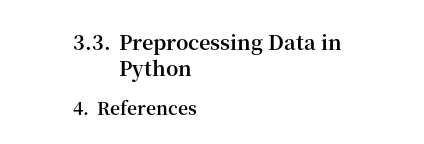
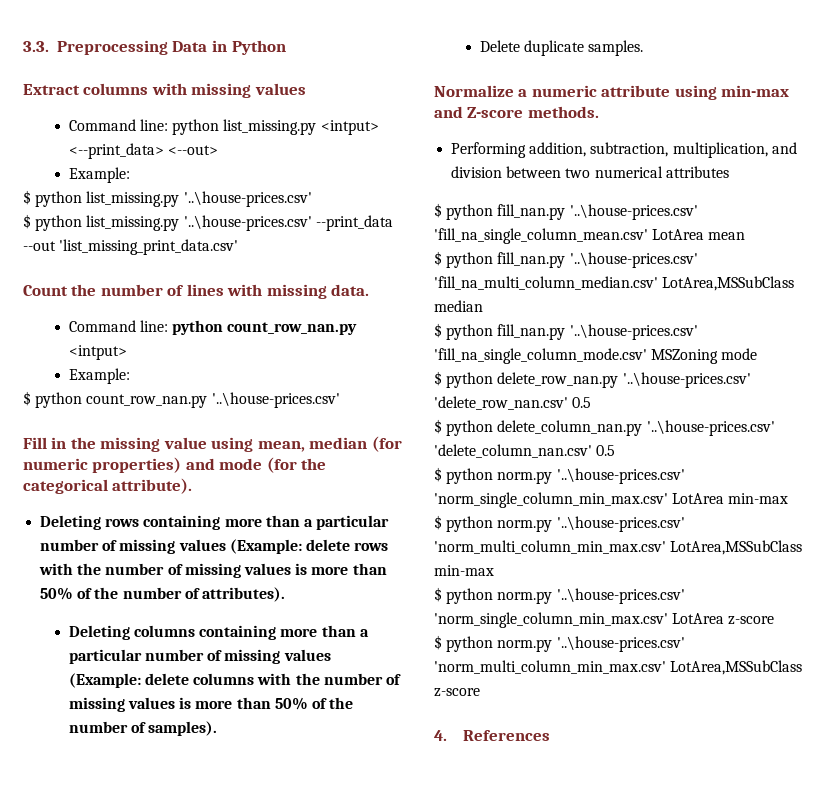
(192, 70) none -> [23,83,306,98] [68,119,379,135] [68,143,219,159] [68,167,130,183] [23,190,312,207] [23,214,393,231] [23,239,239,255] [23,284,370,299] [68,320,358,335] [68,345,127,360] [68,368,130,384] [23,391,340,408] [23,436,402,452] [23,457,327,473] [23,478,193,494] [40,515,390,530] [40,539,389,554] [39,563,387,578] [40,587,285,602] [68,625,369,640] [68,649,331,664] [68,673,401,688] [68,697,354,712] [68,721,218,736] [479,40,644,56] [434,85,790,100] [434,106,599,118] [451,142,797,158] [451,166,729,178] [434,203,698,220] [434,228,746,244] [434,251,698,268] [434,276,795,291] [434,300,483,312] [434,323,698,340] [434,348,758,364] [434,371,751,388] [434,396,592,410] [434,419,775,436] [434,444,616,458] [434,467,685,484] [434,492,789,508] [434,515,685,532] [434,540,803,555] [434,565,494,576] [434,587,685,604] [434,612,775,628] [434,635,685,652] [434,660,803,675] [434,688,480,697] // Extract columns with missing values // Command line: python list_missing.py <intput> <--print_data> <--out> // Example: // $ python list_missing.py '..\house-prices.csv' // $ python list_missing.py '..\house-prices.csv' --print_data --out 'list_missing_print_data.csv' // Count the number of lines with missing data. // Command line: python count_row_nan.py <intput> // Example: // $ python count_row_nan.py '..\house-prices.csv' // Fill in the missing value using mean, median (for numeric properties) and mode (for the categorical attribute). // Deleting rows containing more than a particular number of missing values (Example: delete rows with the number of missing values is more than 50% of the number of attributes). // Deleting columns containing more than a particular number of missing values (Example: delete columns with the number of missing values is more than 50% of the number of samples). // Delete duplicate samples. // Normalize a numeric attribute using min-max and Z-score methods. // Performing addition, subtraction, multiplication, and division between two numerical attributes // $ python fill_nan.py '..\house-prices.csv' 'fill_na_single_column_mean.csv' LotArea mean // $ python fill_nan.py '..\house-prices.csv' 'fill_na_multi_column_median.csv' LotArea,MSSubClass median // $ python fill_nan.py '..\house-prices.csv' 'fill_na_single_column_mode.csv' MSZoning mode // $ python delete_row_nan.py '..\house-prices.csv' 'delete_row_nan.csv' 0.5 // $ python delete_column_nan.py '..\house-prices.csv' 'delete_column_nan.csv' 0.5 // $ python norm.py '..\house-prices.csv' 'norm_single_column_min_max.csv' LotArea min-max // $ python norm.py '..\house-prices.csv' 'norm_multi_column_min_max.csv' LotArea,MSSubClass min-max // $ python norm.py '..\house-prices.csv' 'norm_single_column_min_max.csv' LotArea z-score // $ python norm.py '..\house-prices.csv' 'norm_multi_column_min_max.csv' LotArea,MSSubClass z-score

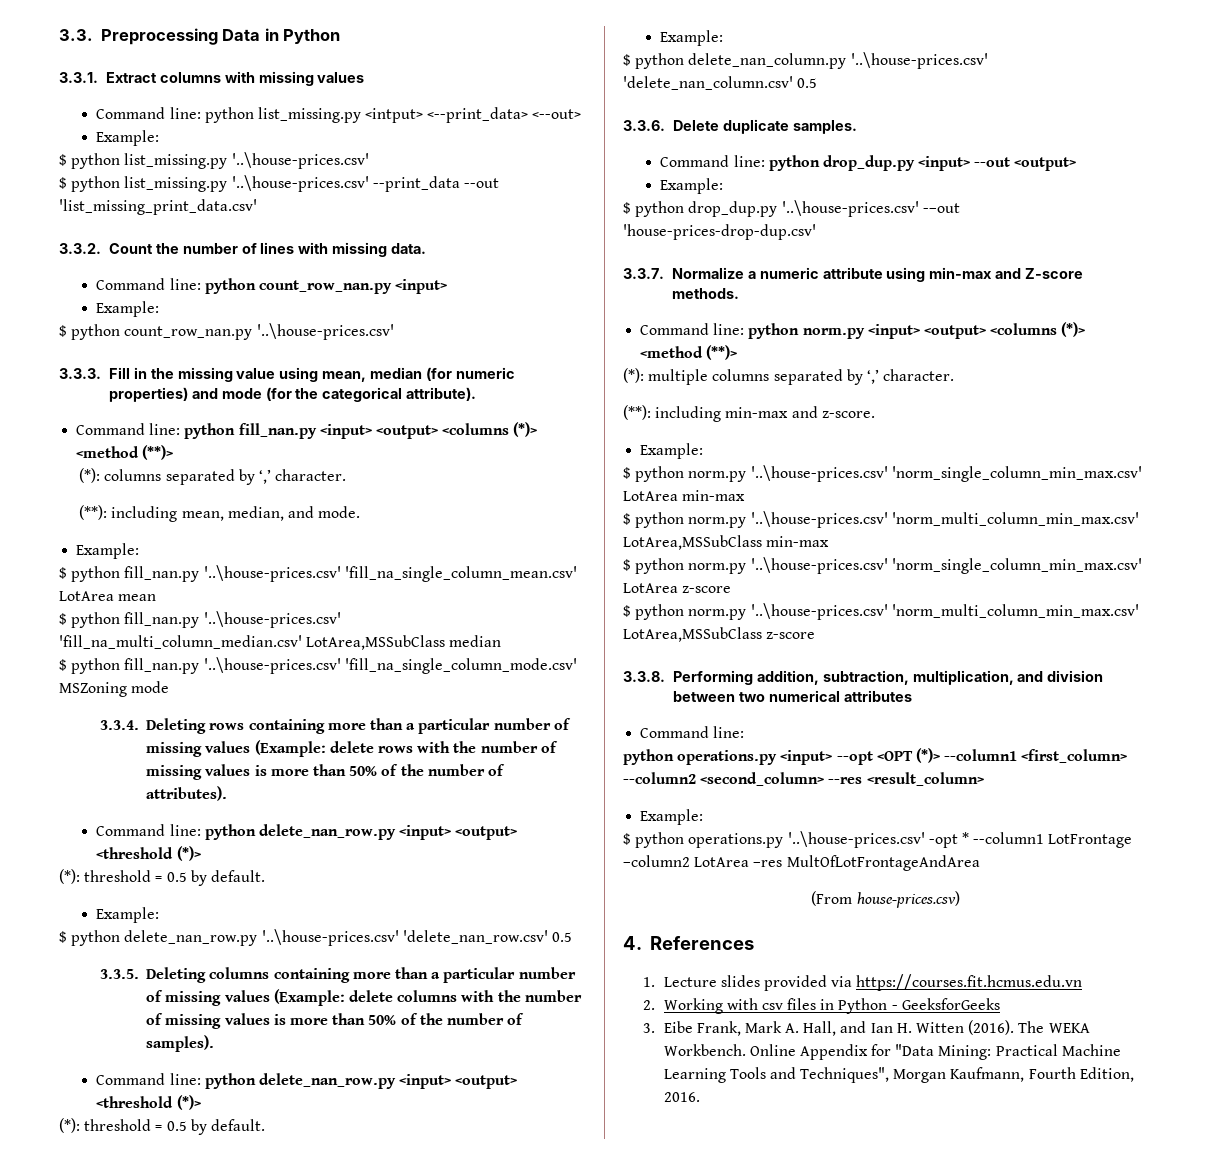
(286, 47) none -> [59,72,98,83] 3.3.1.
(239, 247) none -> [59,243,101,254] 3.3.2.
[68,345,127,360] <intput> -> [395,279,448,294] <input>
(340, 400) none -> [59,368,101,379] 3.3.3.
(193, 486) none -> [76,422,538,439] [76,445,174,460] [79,468,347,485] [79,505,361,522] [76,543,140,559] [59,565,577,582] [59,591,157,601] [59,611,341,628] [59,635,502,650] [59,657,577,674] [59,681,170,697] [99,720,139,730] Command line: python fill_nan.py <input> <output> <columns (*)> <method (**)> // (*): columns separated by ‘,’ character. // (**): including mean, median, and mode. // Example: // $ python fill_nan.py '..\house-prices.csv' 'fill_na_single_column_mean.csv' LotArea mean // $ python fill_nan.py '..\house-prices.csv' 'fill_na_multi_column_median.csv' LotArea,MSSubClass median // $ python fill_nan.py '..\house-prices.csv' 'fill_na_single_column_mode.csv' MSZoning mode // 3.3.4.
(285, 594) none -> [96,824,518,840] [96,846,201,861] [59,869,265,886] [96,907,160,923] [59,929,572,946] [99,969,139,979] Command line: python delete_nan_row.py <input> <output> <threshold (*)> // (*): threshold = 0.5 by default. // Example: // $ python delete_nan_row.py '..\house-prices.csv' 'delete_nan_row.csv' 0.5 // 3.3.5.
[479,40,644,56] Delete duplicate samples. // -> [96,1073,518,1089] [96,1095,201,1110] [59,1118,265,1135] [660,30,724,46] [623,52,988,69] [623,76,818,90] [623,119,857,134] [660,155,1077,171] [660,178,724,194] [623,200,960,217] [623,224,816,240] [623,268,664,279] Command line: python delete_nan_row.py <input> <output> <threshold (*)> // (*): threshold = 0.5 by default. // Example: // $ python delete_nan_column.py '..\house-prices.csv' 'delete_nan_column.csv' 0.5 // 3.3.6. Delete duplicate samples. // Command line: python drop_dup.py <input> --out <output> // Example: // $ python drop_dup.py '..\house-prices.csv' -–out 'house-prices-drop-dup.csv' // 3.3.7.
[451,142,797,158] [451,166,729,178] [434,203,698,220] [434,228,746,244] [434,251,698,268] [434,276,795,291] [434,300,483,312] [434,323,698,340] [434,348,758,364] [434,371,751,388] [434,396,592,410] [434,419,775,436] [434,444,616,458] Performing addition, subtraction, multiplication, and division between two numerical attributes // $ python fill_nan.py '..\house-prices.csv' 'fill_na_single_column_mean.csv' LotArea mean // $ python fill_nan.py '..\house-prices.csv' 'fill_na_multi_column_median.csv' LotArea,MSSubClass median // $ python fill_nan.py '..\house-prices.csv' 'fill_na_single_column_mode.csv' MSZoning mode // $ python delete_row_nan.py '..\house-prices.csv' 'delete_row_nan.csv' 0.5 // $ python delete_column_nan.py '..\house-prices.csv' 'delete_column_nan.csv' 0.5 -> [640,322,1086,339] [640,345,738,360] [623,368,955,385] [623,405,875,422] [640,443,704,459] Command line: python norm.py <input> <output> <columns (*)> <method (**)> // (*): multiple columns separated by ‘,’ character. // (**): including min-max and z-score. // Example:
[434,730,550,741] 4. References -> [623,670,1104,685] [672,690,912,702] [640,726,745,738] [623,748,1128,765] [623,772,984,786] [640,809,704,825] [623,831,1133,848] [623,855,980,871] [811,891,960,908] [623,936,754,950] [643,974,1083,991] [643,998,1000,1014] [643,1020,1090,1036] [663,1044,1121,1060] [663,1067,1134,1083] [663,1092,700,1102] 3.3.8. Performing addition, subtraction, multiplication, and division between two numerical attributes // Command line: // python operations.py <input> --opt <OPT (*)> --column1 <first_column> --column2 <second_column> --res <result_column> // Example: // $ python operations.py '..\house-prices.csv' -opt * --column1 LotFrontage –column2 LotArea –res MultOfLotFrontageAndArea // (From house-prices.csv) // 4. References // 1. Lecture slides provided via https://courses.fit.hcmus.edu.vn // 2. Working with csv files in Python - GeeksforGeeks // 3. Eibe Frank, Mark A. Hall, and Ian H. Witten (2016). The WEKA Workbench. Online Appendix for "Data Mining: Practical Machine Learning Tools and Techniques", Morgan Kaufmann, Fourth Edition, 2016.

